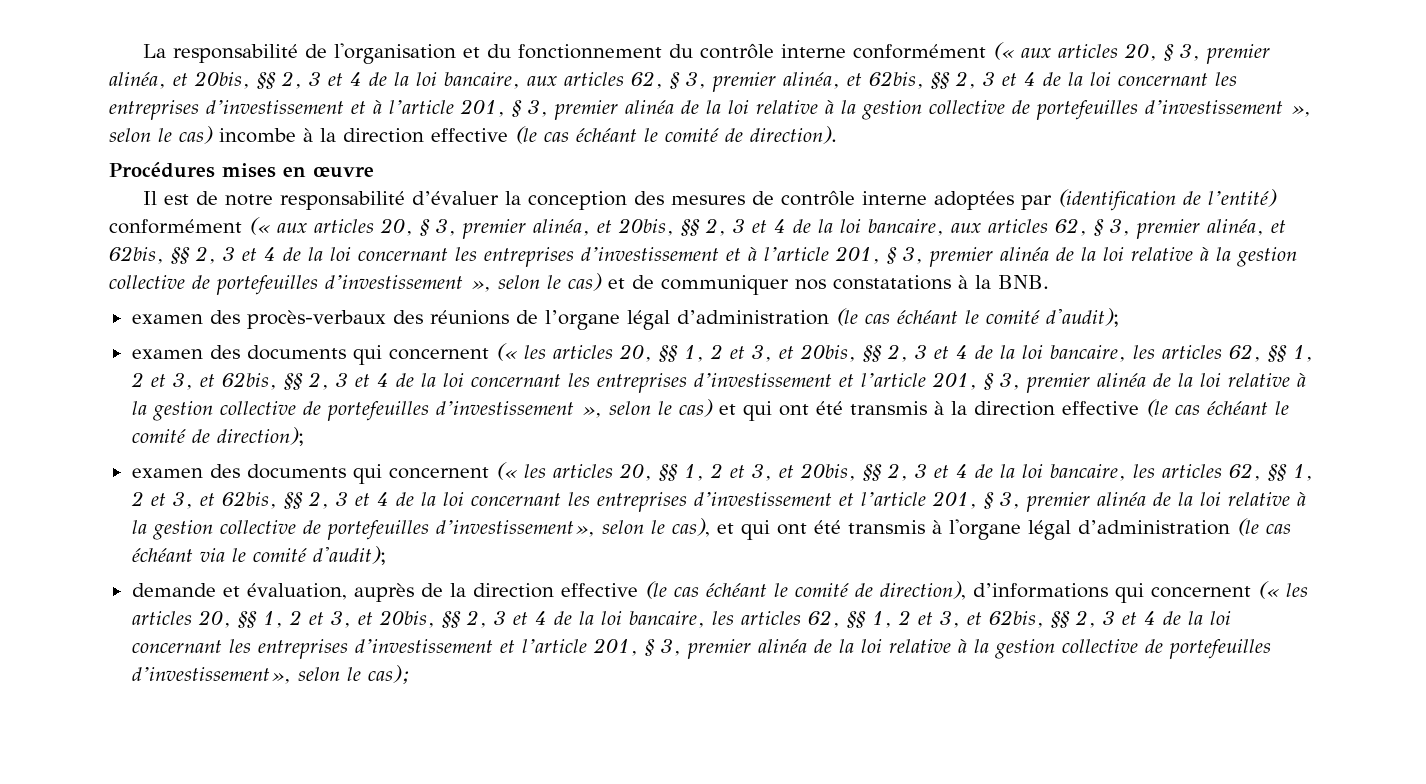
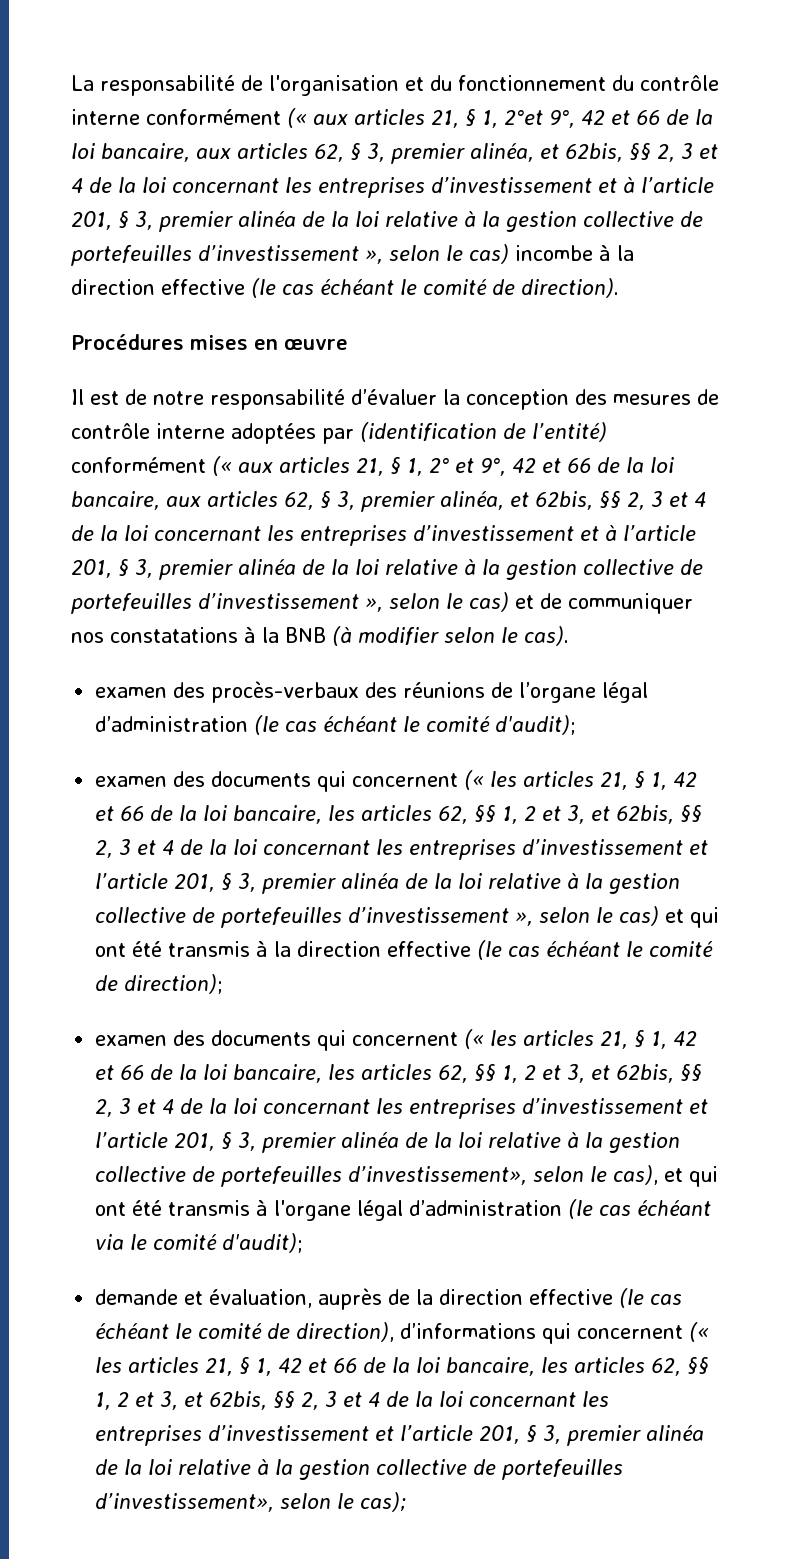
[1123,43,1270,64] [109,71,362,89] 20, § 3, premier alinéa, et 20bis, §§ 2, 3 et 4 -> [431,109,660,128] 21, § 1, 2°et 9°, 42 et 66
[380,218,786,239] 20, § 3, premier alinéa, et 20bis, §§ 2, 3 et 4 -> [356,457,591,476] 21, § 1, 2° et 9°, 42 et 66
[998,275,1049,289] BNB. -> [285,626,569,646] BNB (à modifier selon le cas).
[618,344,968,362] 20, §§ 1, 2 et 3, et 20bis, §§ 2, 3 et 4 -> [600,771,698,790] [95,806,145,821] 21, § 1, 42 et 66
[618,463,968,481] 20, §§ 1, 2 et 3, et 20bis, §§ 2, 3 et 4 -> [600,1030,698,1049] [95,1065,145,1080] 21, § 1, 42 et 66
[197,610,547,628] 20, §§ 1, 2 et 3, et 20bis, §§ 2, 3 et 4 -> [205,1357,358,1376] 21, § 1, 42 et 66

